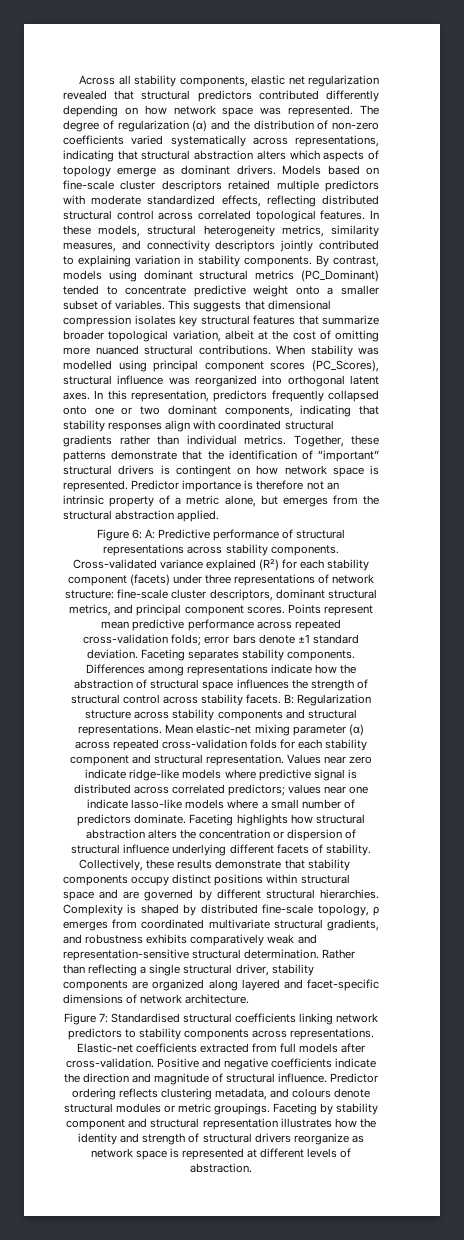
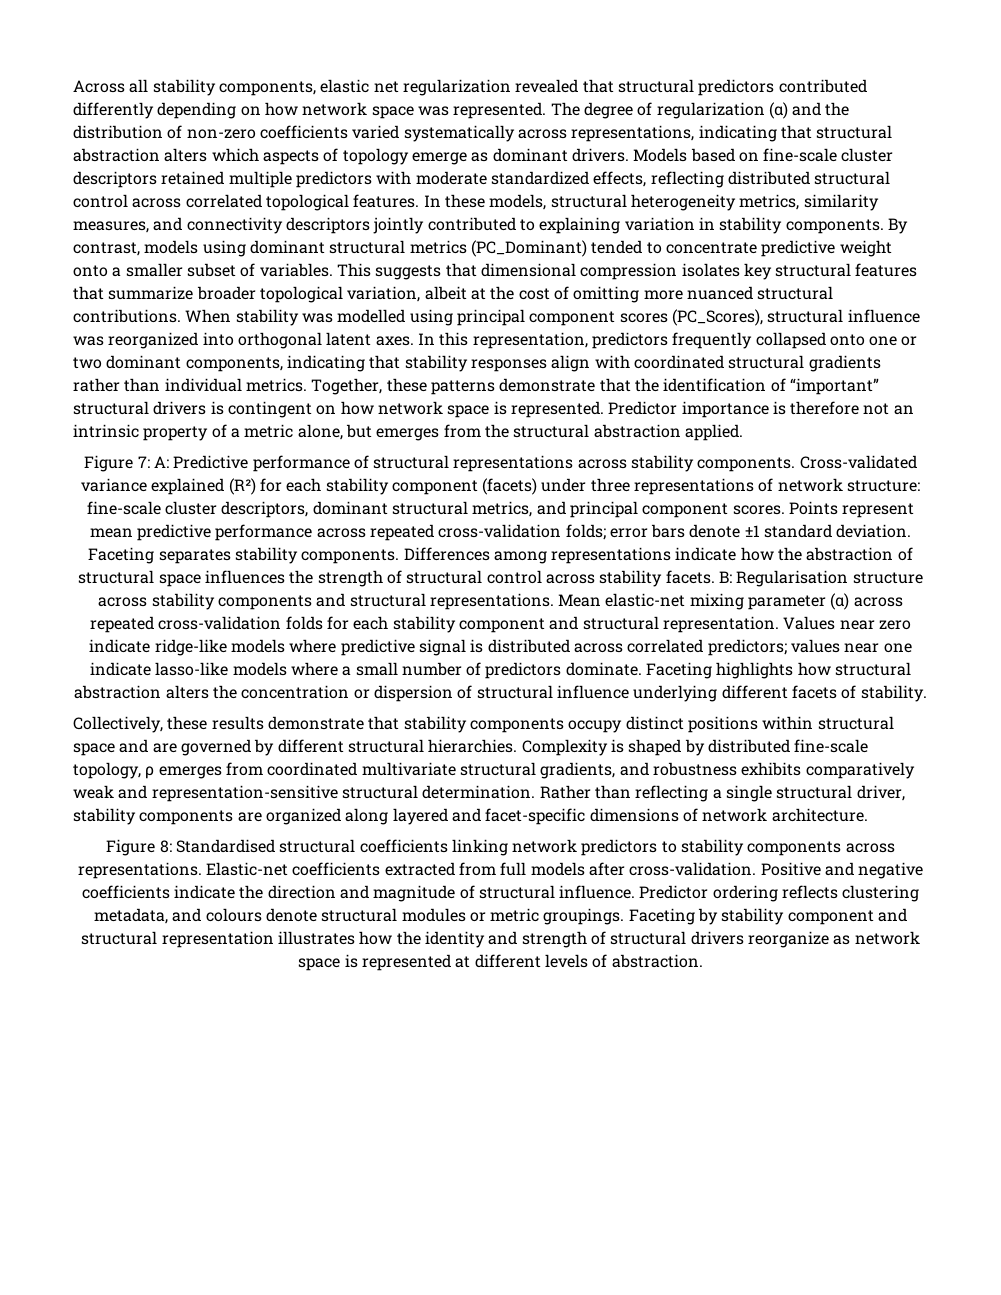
[131,529,142,539] 6: -> [137,456,150,468] 7:
[297,694,372,706] Regularization -> [736,570,849,587] Regularisation
[98,1013,108,1023] 7: -> [159,840,172,853] 8:

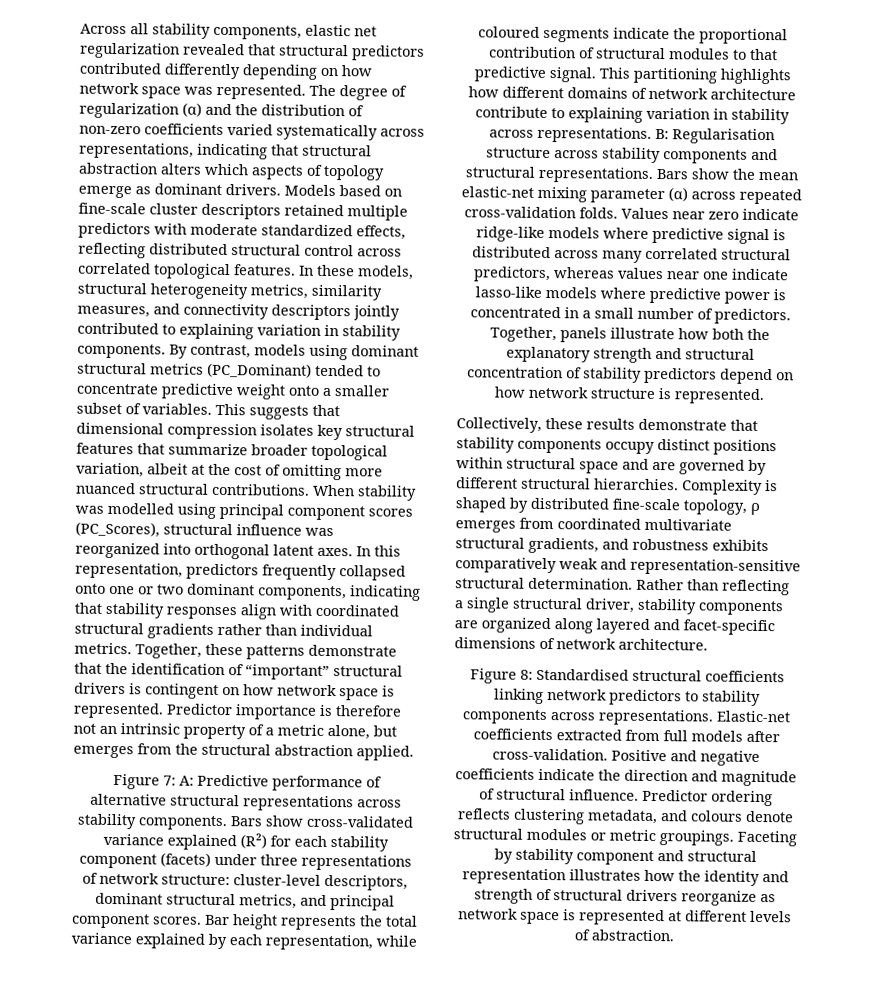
(369, 462) none -> [90,793,167,806] alternative
[799,455,917,469] Cross-validated -> [230,815,414,828] Bars show cross-validated
[86,501,218,515] fine-scale cluster -> [233,874,321,886] cluster-level
[788,501,915,518] [89,524,912,541] [88,547,913,564] [78,570,715,587] Points represent mean predictive performance across repeated cross-validation folds; error bars denote ±1 standard deviation. Faceting separates stability components. Differences among representations indicate how the abstraction of structural space influences the strength of structural control across stability facets. -> [205,914,418,931] [71,932,417,951] [478,26,788,45] [488,46,778,61] [473,66,791,85] [468,86,796,101] [475,106,790,125] [489,126,652,143] Bar height represents the total variance explained by each representation, while coloured segments indicate the proportional contribution of structural modules to that predictive signal. This partitioning highlights how different domains of network architecture contribute to explaining variation in stability across representations.
[558,594,602,607] Mean -> [655,168,799,181] Bars show the mean
[285,616,779,633] folds for each stability component and structural representation. -> [578,207,618,219] folds.
[627,639,787,656] correlated predictors; -> [601,247,791,263] [472,266,615,283] many correlated structural predictors, whereas
[342,662,912,679] [74,685,927,702] a small number of predictors dominate. Faceting highlights how structural abstraction alters the concentration or dispersion of structural influence underlying different facets of stability. -> [648,287,786,305] [469,306,791,325] [490,326,770,343] [505,346,755,363] [466,366,794,385] [494,386,765,405] predictive power is concentrated in a small number of predictors. Together, panels illustrate how both the explanatory strength and structural concentration of stability predictors depend on how network structure is represented.

